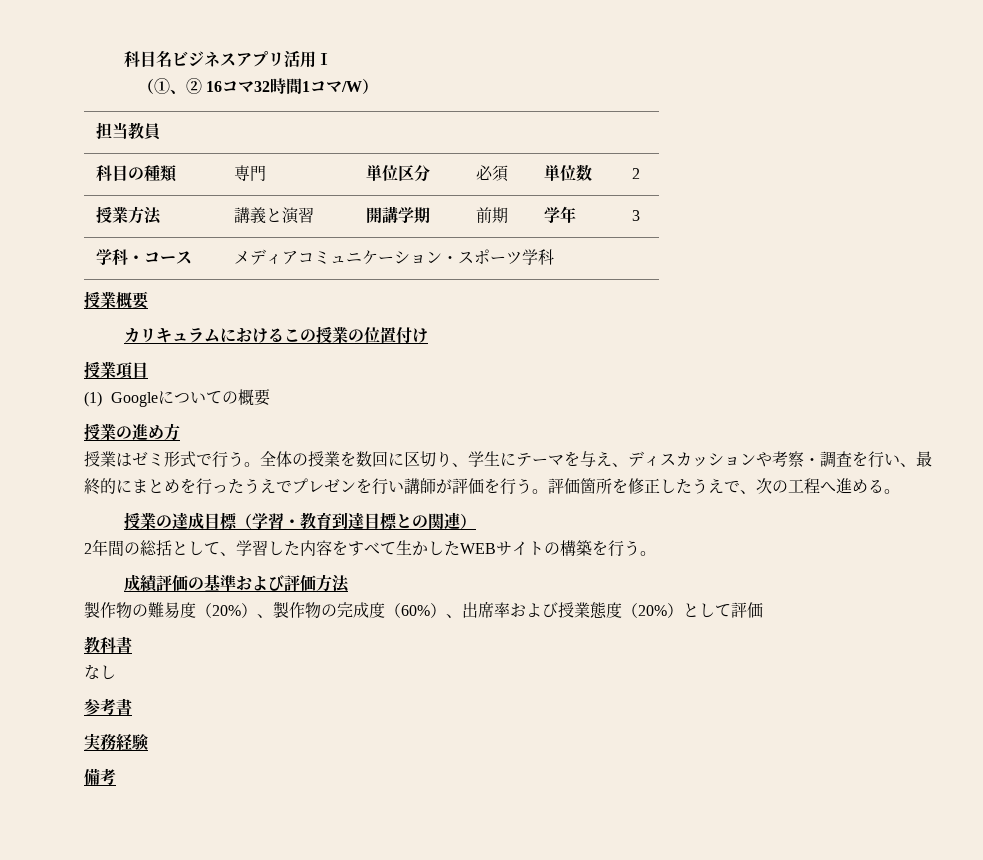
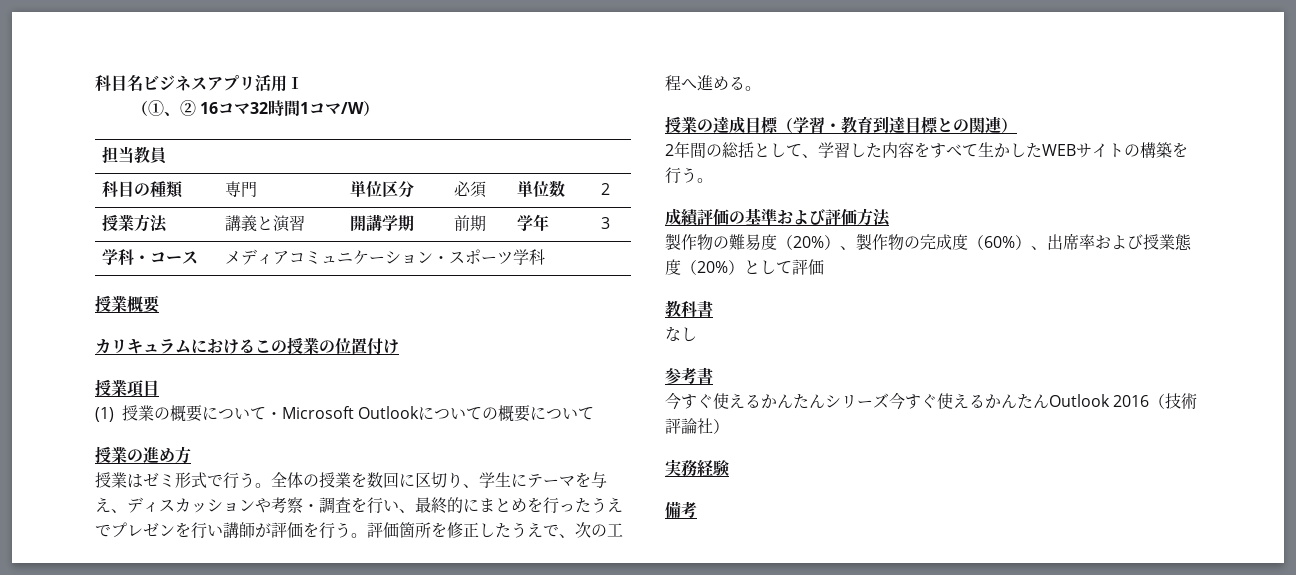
[110,392,158,407] Google -> [122,405,420,422] 授業の概要について・Microsoft Outlook
(270, 397) none -> [530,406,595,420] について
(132, 706) none -> [665,392,1198,410] [665,418,729,434] // 今すぐ使えるかんたんシリーズ今すぐ使えるかんたんOutlook 2016（技術評論社）

